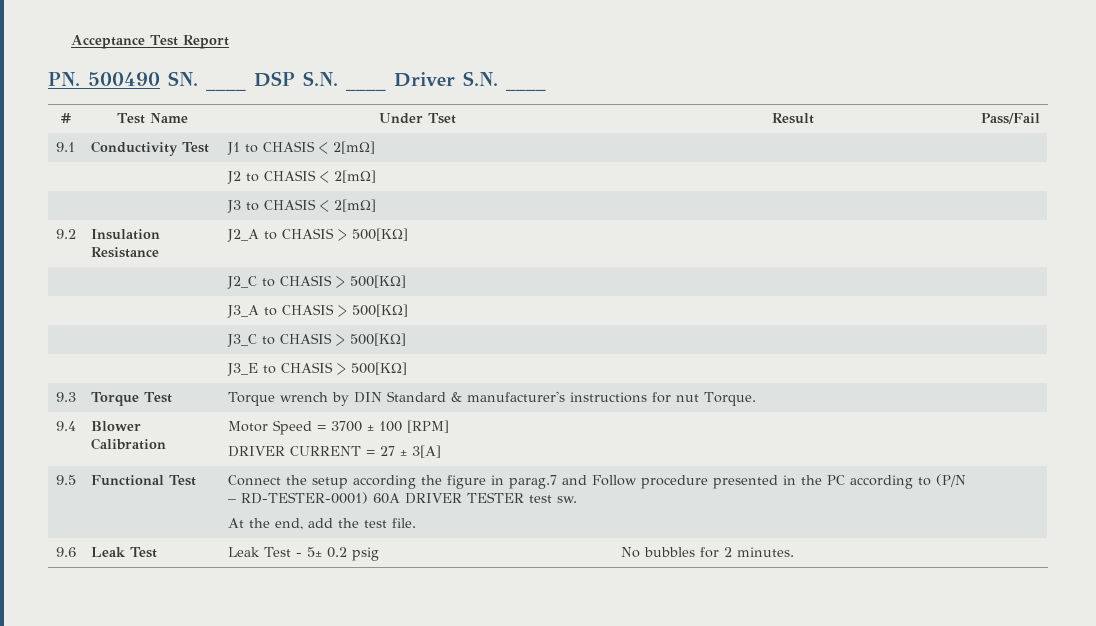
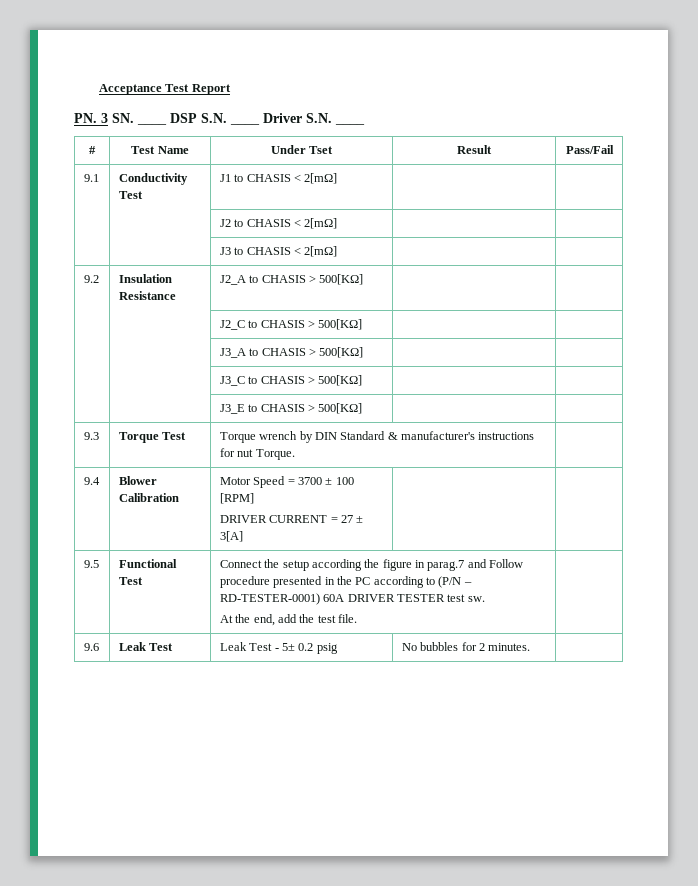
[88,72,160,86] 500490 -> [101,113,108,123] 3

